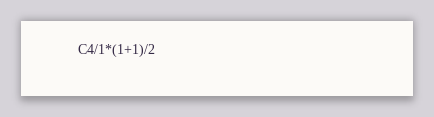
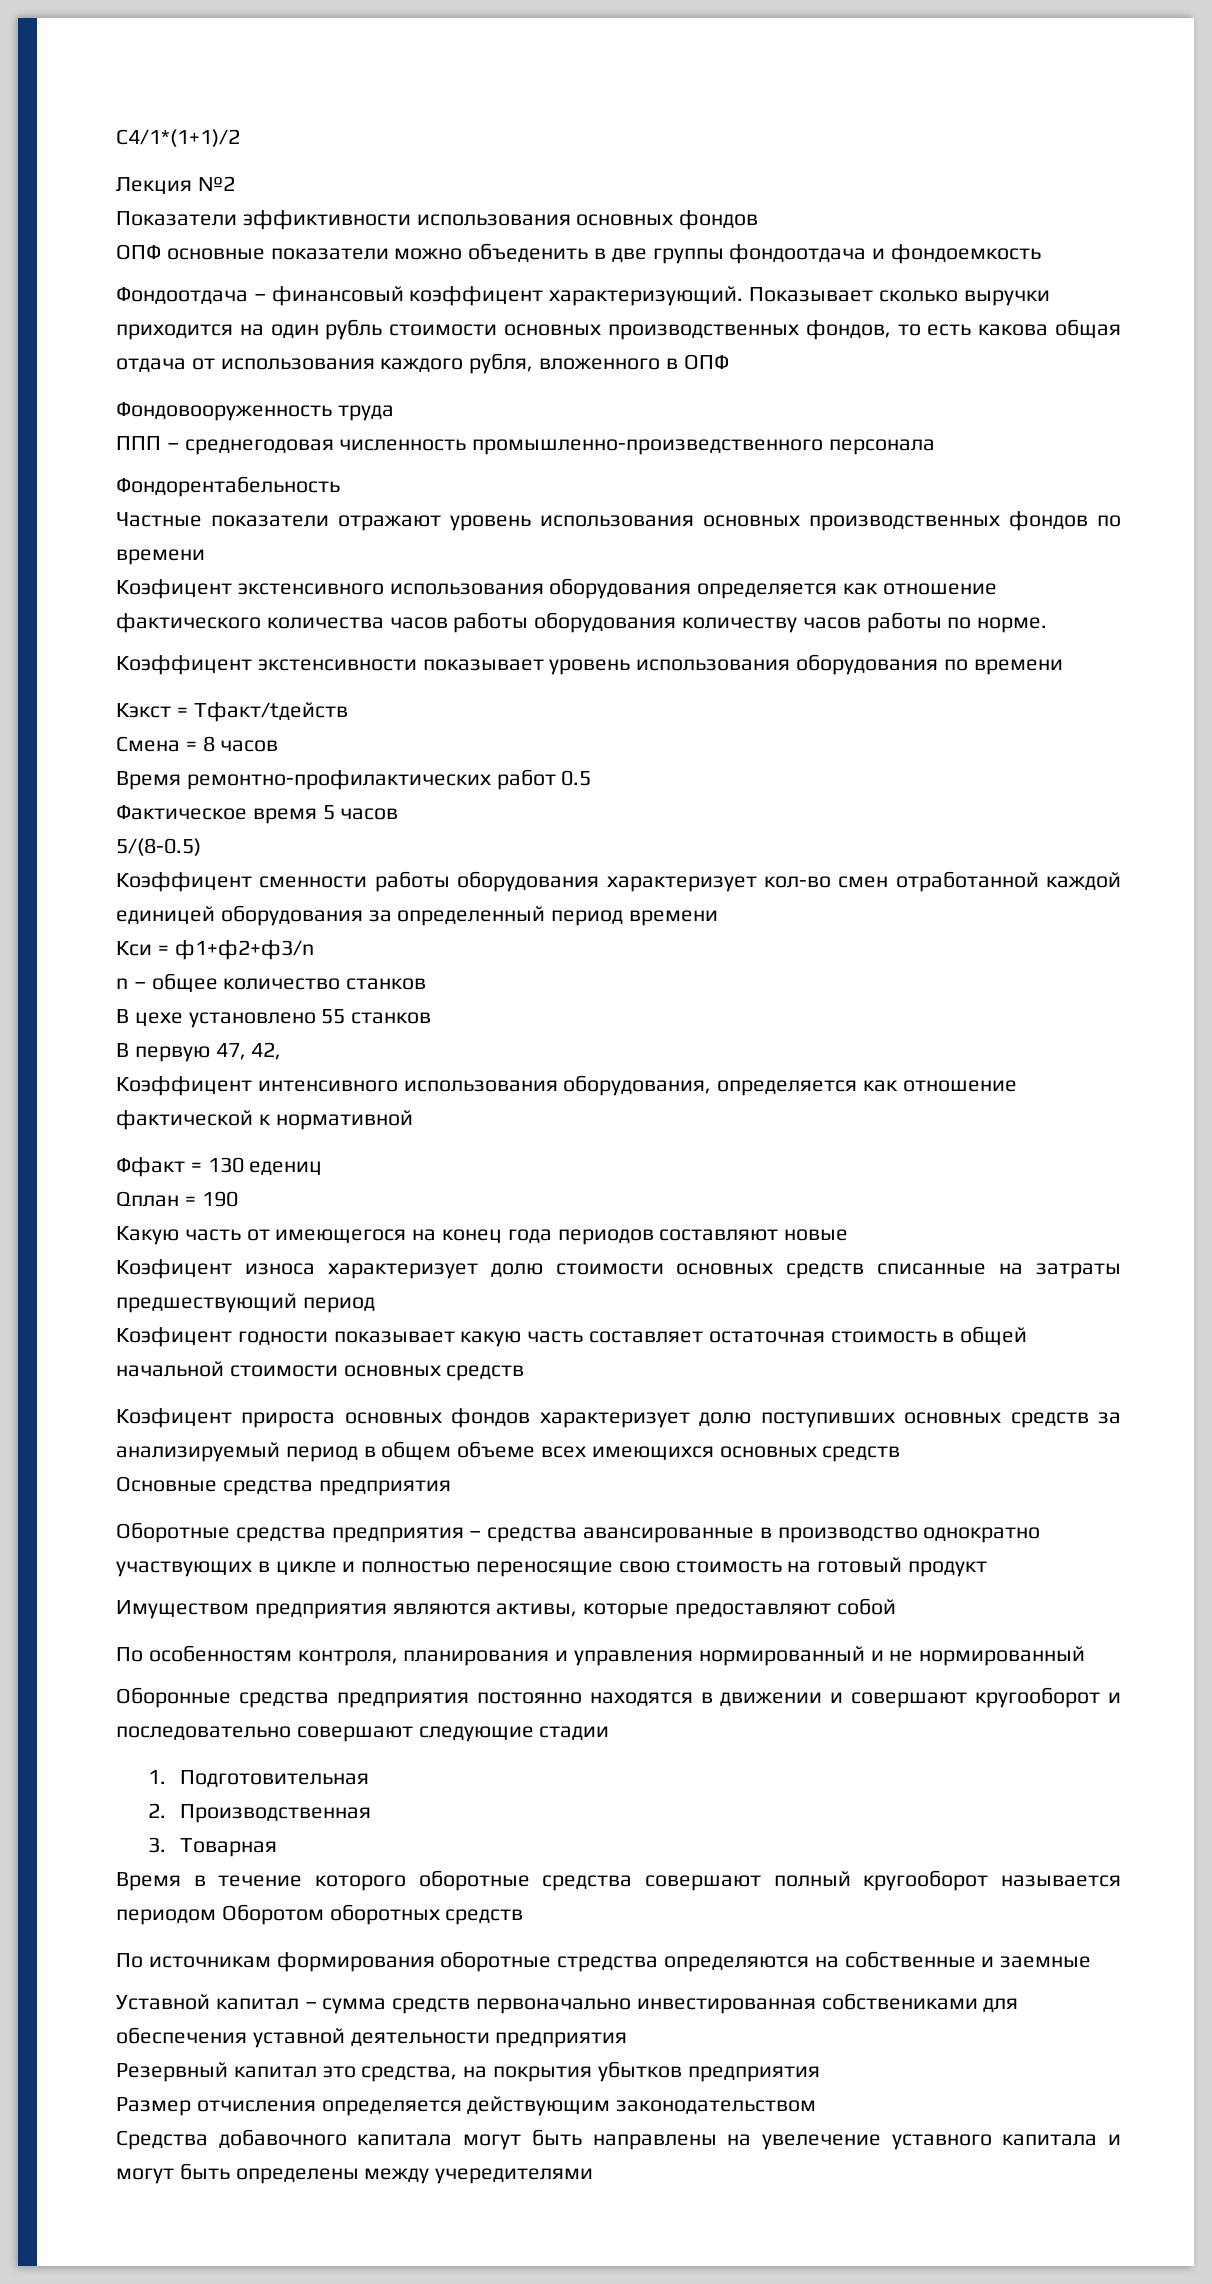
(155, 50) none -> [116,176,235,194] [116,210,759,230] [116,243,1042,264] [116,286,1050,306] [116,319,1122,340] [116,353,729,374] [116,402,394,421] [116,436,936,455] [116,476,340,497] [116,511,1121,531] [116,549,205,565] [116,578,997,599] [116,612,1048,633] [116,654,1063,675] [116,702,348,722] [116,736,279,752] [116,769,592,790] [116,805,399,824] [116,838,201,856] [116,871,1121,892] [116,905,719,926] [116,940,314,960] [116,973,427,992] [116,1009,432,1028] [116,1042,282,1062] [116,1075,1017,1096] [116,1110,413,1130] [116,1157,323,1177] [116,1191,238,1207] [116,1226,849,1245] [116,1259,1122,1279] [116,1293,375,1313] [116,1326,1028,1347] [116,1361,525,1381] [116,1408,1121,1428] [116,1441,901,1462] [116,1476,451,1496] [116,1522,1041,1543] [116,1557,988,1577] [116,1598,896,1619] [116,1645,1086,1666] [116,1687,1121,1708] [116,1726,610,1742] [148,1770,370,1787] [148,1803,372,1823] [148,1837,278,1857] [116,1870,1121,1891] [116,1904,524,1925] [116,1951,1092,1972] [116,1993,1019,2014] [116,2027,628,2048] [116,2061,820,2082] [116,2096,817,2116] [116,2129,1122,2150] [116,2163,594,2184] // Лекция №2 // Показатели эффиктивности использования основных фондов // ОПФ основные показатели можно объеденить в две группы фондоотдача и фондоемкость // Фондоотдача – финансовый коэффицент характеризующий. Показывает сколько выручки приходится на один рубль стоимости основных производственных фондов, то есть какова общая отдача от использования каждого рубля, вложенного в ОПФ // Фондовооруженность труда // ППП – среднегодовая численность промышленно-произведственного персонала // Фондорентабельность // Частные показатели отражают уровень использования основных производственных фондов по времени // Коэфицент экстенсивного использования оборудования определяется как отношение фактического количества часов работы оборудования количеству часов работы по норме. // Коэффицент экстенсивности показывает уровень использования оборудования по времени // Кэкст = Тфакт/tдейств // Смена = 8 часов // Время ремонтно-профилактических работ 0.5 // Фактическое время 5 часов // 5/(8-0.5) // Коэффицент сменности работы оборудования характеризует кол-во смен отработанной каждой единицей оборудования за определенный период времени // Кси = ф1+ф2+ф3/n // n – общее количество станков // В цехе установлено 55 станков // В первую 47, 42, // Коэффицент интенсивного использования оборудования, определяется как отношение фактической к нормативной // Ффакт = 130 едениц // Qплан = 190 // Какую часть от имеющегося на конец года периодов составляют новые // Коэфицент износа характеризует долю стоимости основных средств списанные на затраты предшествующий период // Коэфицент годности показывает какую часть составляет остаточная стоимость в общей начальной стоимости основных средств // Коэфицент прироста основных фондов характеризует долю поступивших основных средств за анализируемый период в общем объеме всех имеющихся основных средств // Основные средства предприятия // Оборотные средства предприятия – средства авансированные в производство однократно участвующих в цикле и полностью переносящие свою стоимость на готовый продукт // Имуществом предприятия являются активы, которые предоставляют собой // По особенностям контроля, планирования и управления нормированный и не нормированный // Оборонные средства предприятия постоянно находятся в движении и совершают кругооборот и последовательно совершают следующие стадии // 1. Подготовительная // 2. Производственная // 3. Товарная // Время в течение которого оборотные средства совершают полный кругооборот называется периодом Оборотом оборотных средств // По источникам формирования оборотные стредства определяются на собственные и заемные // Уставной капитал – сумма средств первоначально инвестированная собствениками для обеспечения уставной деятельности предприятия // Резервный капитал это средства, на покрытия убытков предприятия // Размер отчисления определяется действующим законодательством // Средства добавочного капитала могут быть направлены на увелечение уставного капитала и могут быть определены между учередителями

